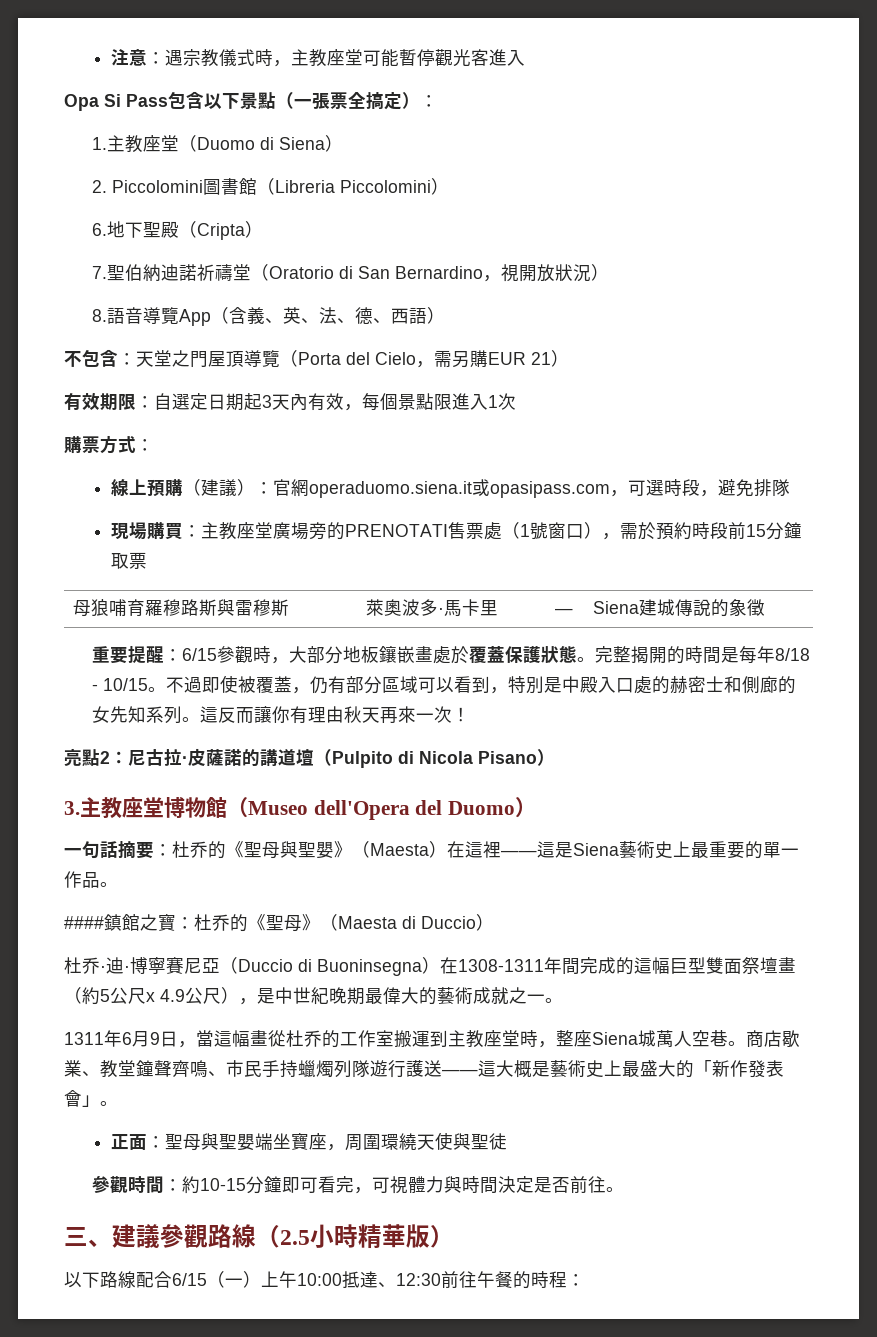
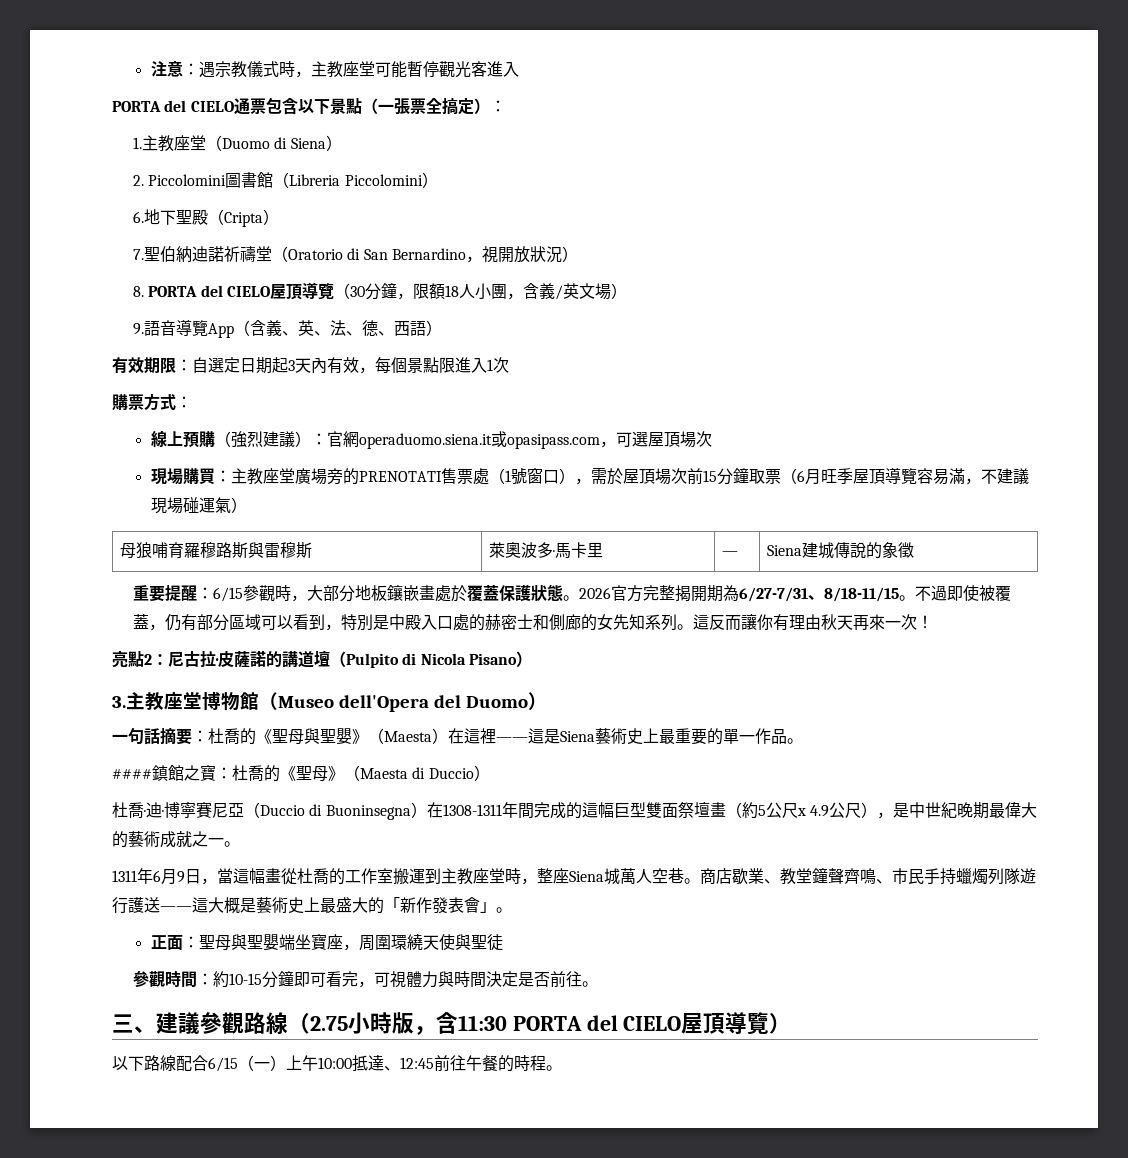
[64,94,168,111] Opa Si Pass -> [112,98,266,115] PORTA del CIELO通票
(107, 315) none -> [148,282,628,300] [133,323,145,335] PORTA del CIELO屋頂導覽（30分鐘，限額18人小團，含義/英文場） // 9.
[64,349,569,368] // 不包含：天堂之門屋頂導覽（Porta del Cielo，需另購EUR 21） -> (443, 328) none
(202, 487) none -> [230,431,263,448] 強烈
[664,479,791,497] 時段，避免排隊 -> [647,431,712,448] 屋頂場次
[656,522,729,540] 預約時段 -> [622,468,687,485] 屋頂場次
(148, 560) none -> [780,467,1029,485] [150,497,247,514] （6月旺季屋頂導覽容易滿，不建議現場碰運氣）
[594,646,810,664] [91,678,148,691] 完整揭開的時間是每年8/18 - 10/15 -> [579,585,900,602] 2026官方完整揭開期為6/27-7/31、8/18-11/15
[190,841,208,858] 乔 -> [224,728,240,745] 喬
[212,914,230,931] 乔 -> [248,765,264,782] 喬
[82,957,100,974] 乔 -> [128,802,144,819] 喬
[304,1030,322,1047] 乔 -> [313,868,329,885] 喬
[280,1224,430,1249] 2.5小時精華版 -> [310,1012,770,1035] 2.75小時版，含11:30 PORTA del CIELO屋頂導覽
[396,1273,441,1286] 12:30 -> [400,1057,434,1069] 12:45
[567,1274,585,1286] ： -> [546,1065,562,1071] 。

